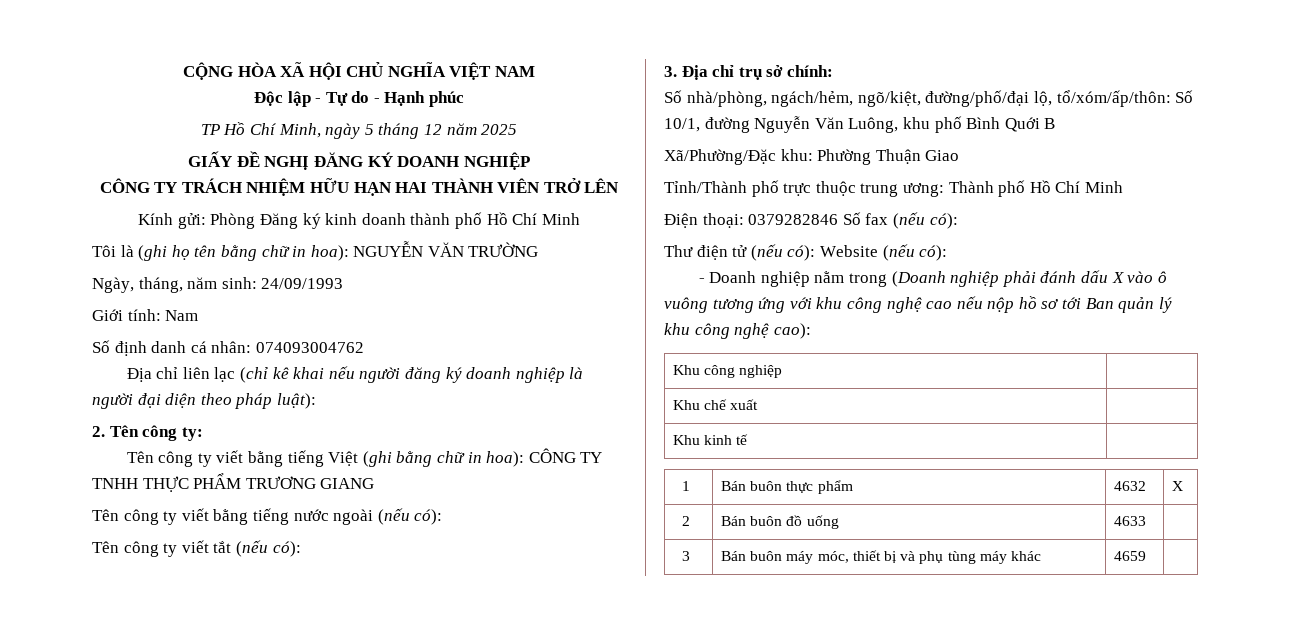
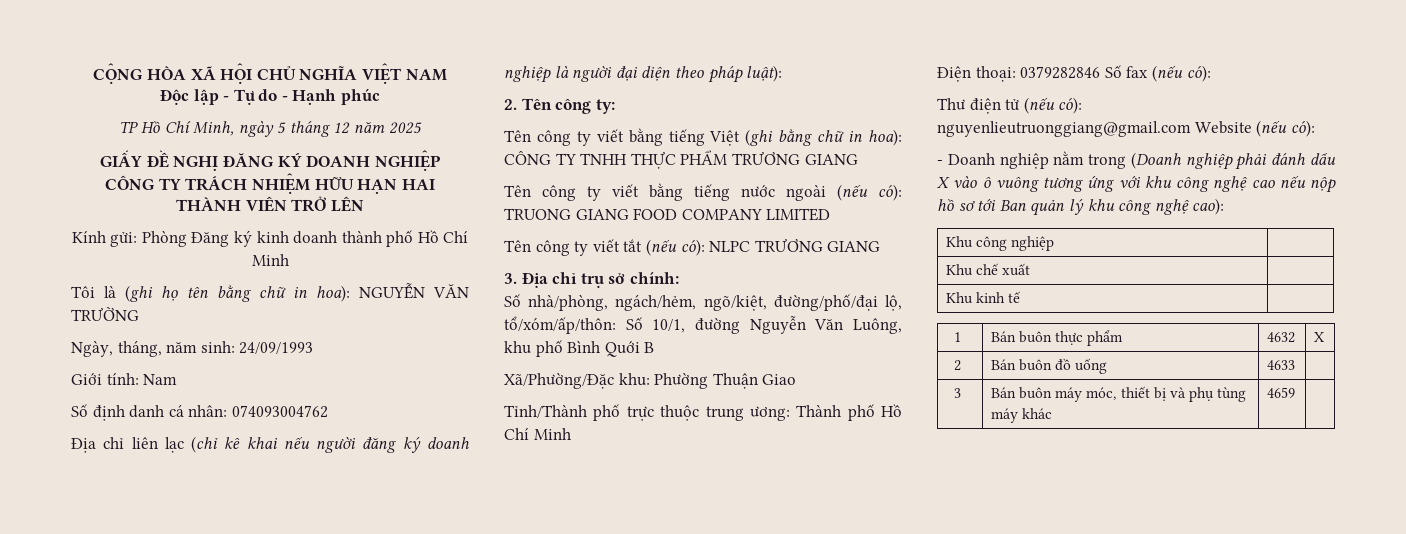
(443, 517) none -> [504,208,831,221] TRUONG GIANG FOOD COMPANY LIMITED
(301, 549) none -> [709,239,881,252] NLPC TRƯƠNG GIANG
(816, 253) none -> [937,121,1191,137] nguyenlieutruonggiang@gmail.com

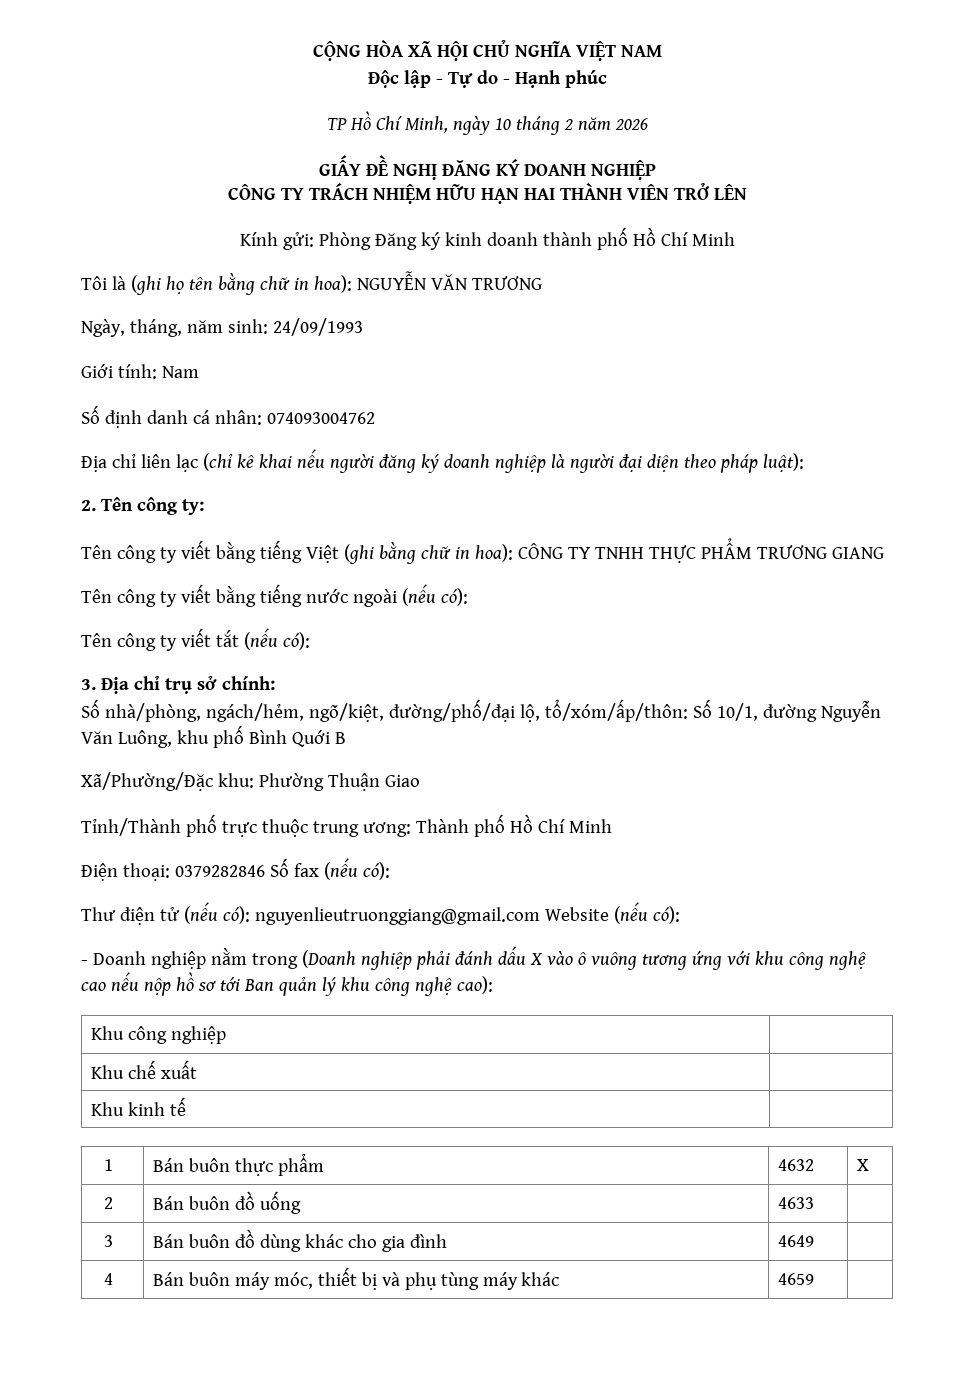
[277,121,422,137] 5 tháng 12 năm 2025 -> [494,116,648,135] 10 tháng 2 năm 2026
[71,306,139,321] TRƯỜNG -> [471,276,542,290] TRƯƠNG
[504,208,831,221] TRUONG GIANG FOOD COMPANY LIMITED -> (468, 597) none
[709,239,881,252] NLPC TRƯƠNG GIANG -> (310, 641) none
(962, 393) none -> [152,1229,447,1252] [777,1235,814,1247] [103,1273,113,1285] | Bán buôn đồ dùng khác cho gia đình | 4649 | // 4

